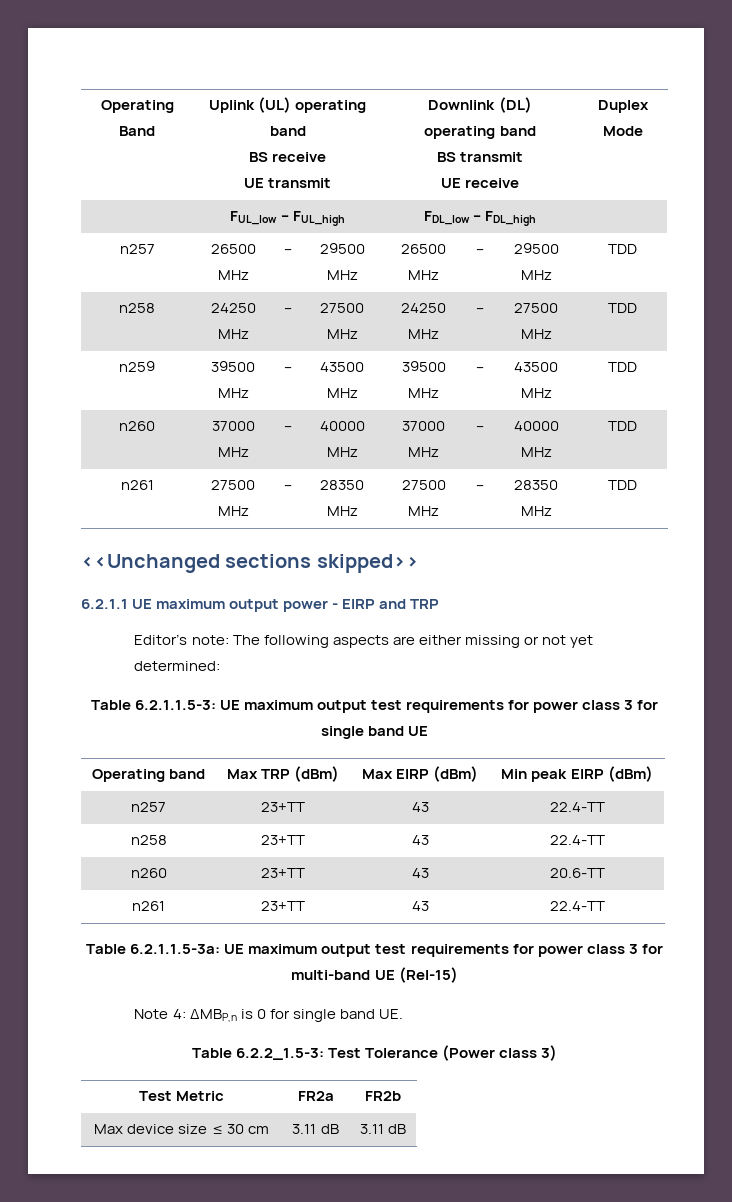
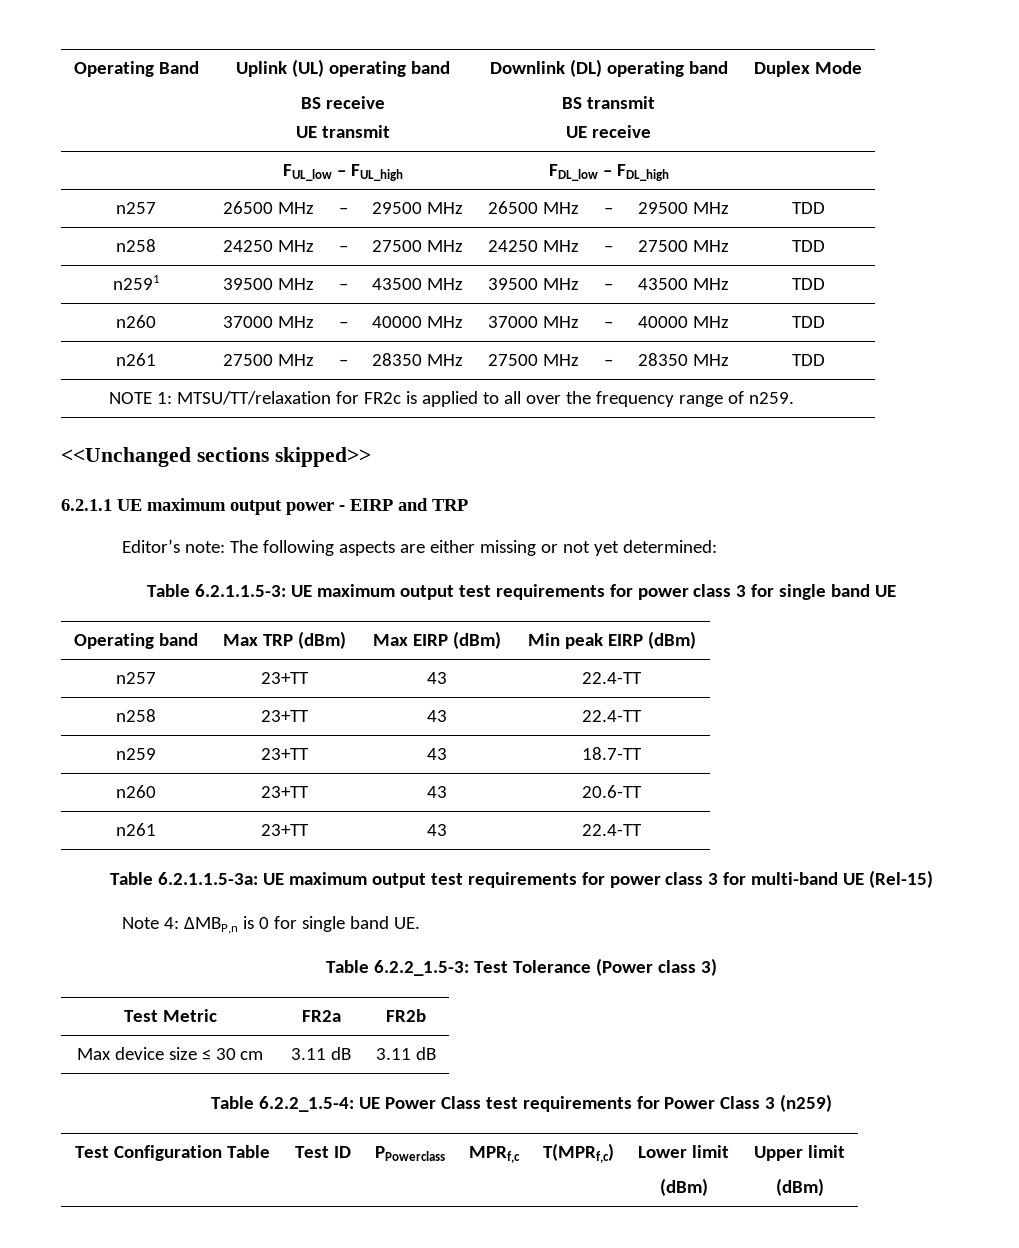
[119,361,155,372] n259 -> [112,275,160,290] n2591
(637, 485) none -> [108,391,794,407] // NOTE 1: MTSU/TT/relaxation for FR2c is applied to all over the frequency range of n259.
(605, 840) none -> [115,748,156,760] [261,748,309,760] [426,748,447,760] [582,747,642,760] // n259 | 23+TT | 43 | 18.7-TT
(407, 1129) none -> [210,1094,833,1112] [74,1145,270,1161] [295,1146,351,1158] [375,1146,445,1161] [468,1146,520,1163] [542,1143,614,1163] [638,1145,729,1158] [659,1178,708,1196] [754,1145,845,1161] [775,1178,824,1196] // Table 6.2.2_1.5-4: UE Power Class test requirements for Power Class 3 (n259) // Test Configuration Table | Test ID | PPowerclass | MPRf,c | T(MPRf,c) | Lower limit // (dBm) | Upper limit // (dBm)

